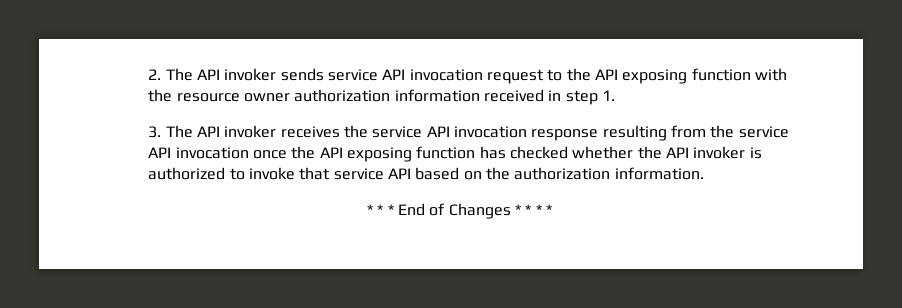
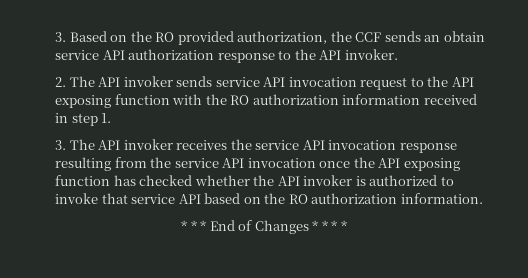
(148, 74) none -> [55,31,485,45] [55,49,398,63] 3. Based on the RO provided authorization, the CCF sends an obtain service API authorization response to the API invoker. //
[176,93,290,102] resource owner -> [230,95,250,105] RO
(510, 173) none -> [288,194,308,204] RO

